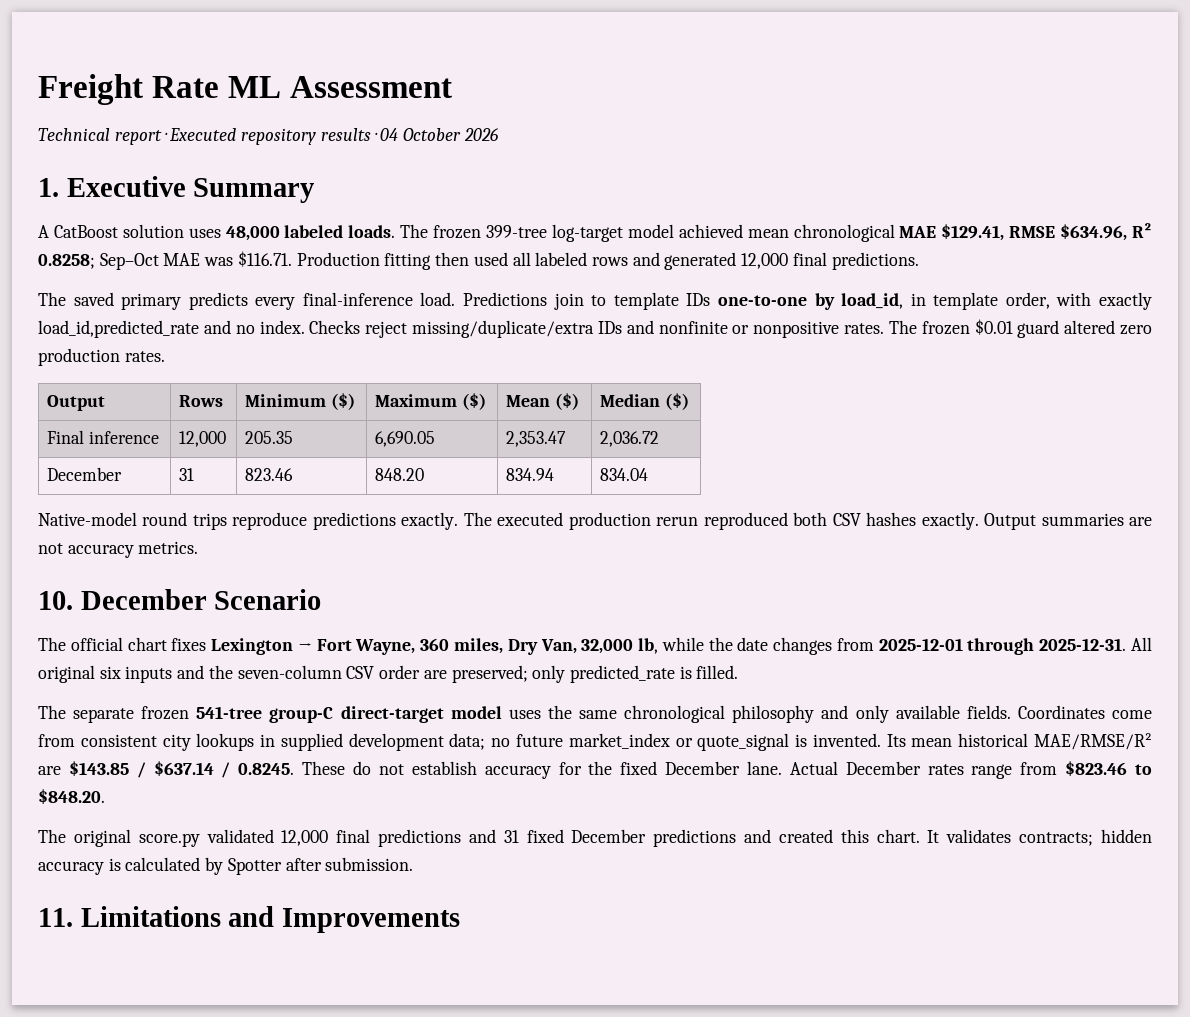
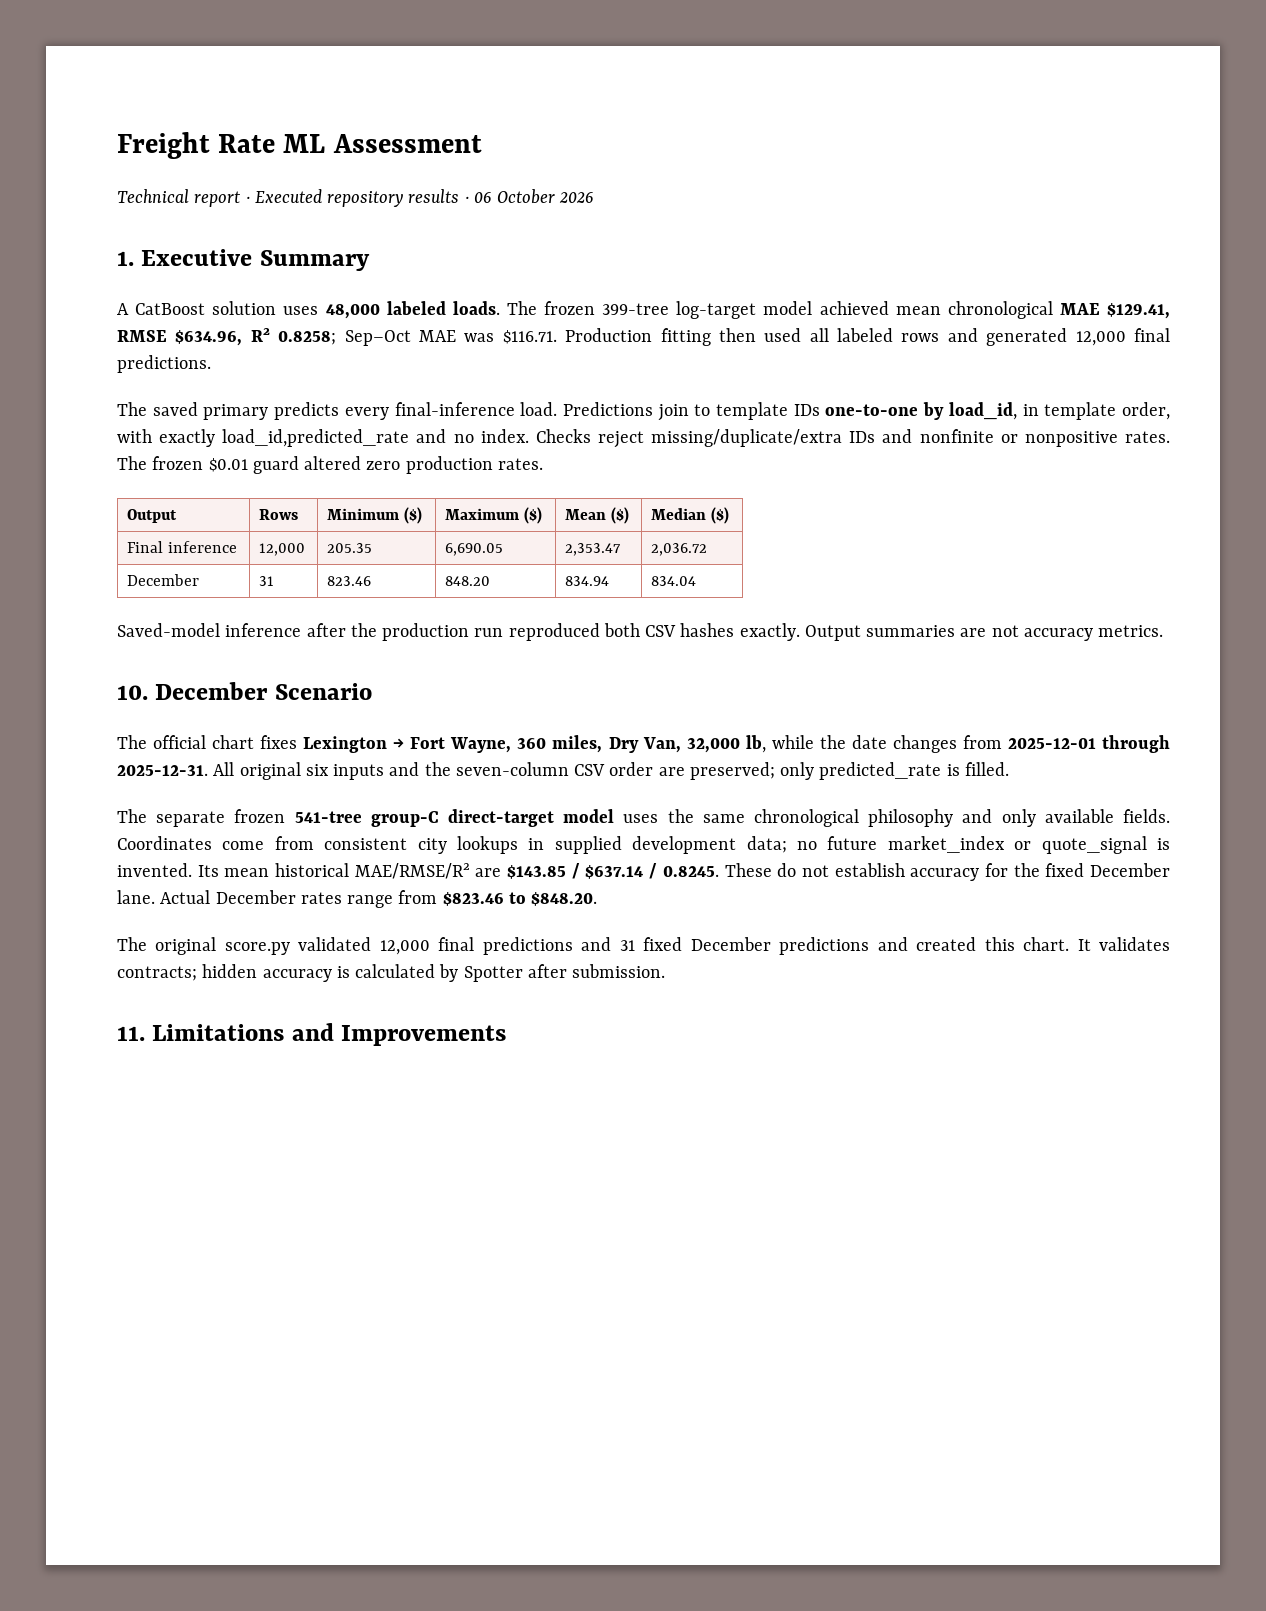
[380,128,399,141] 04 -> [473,192,492,203] 06
[38,512,699,530] Native-model round trips reproduce predictions exactly. The executed production rerun -> [117,623,504,641] Saved-model inference after the production run

